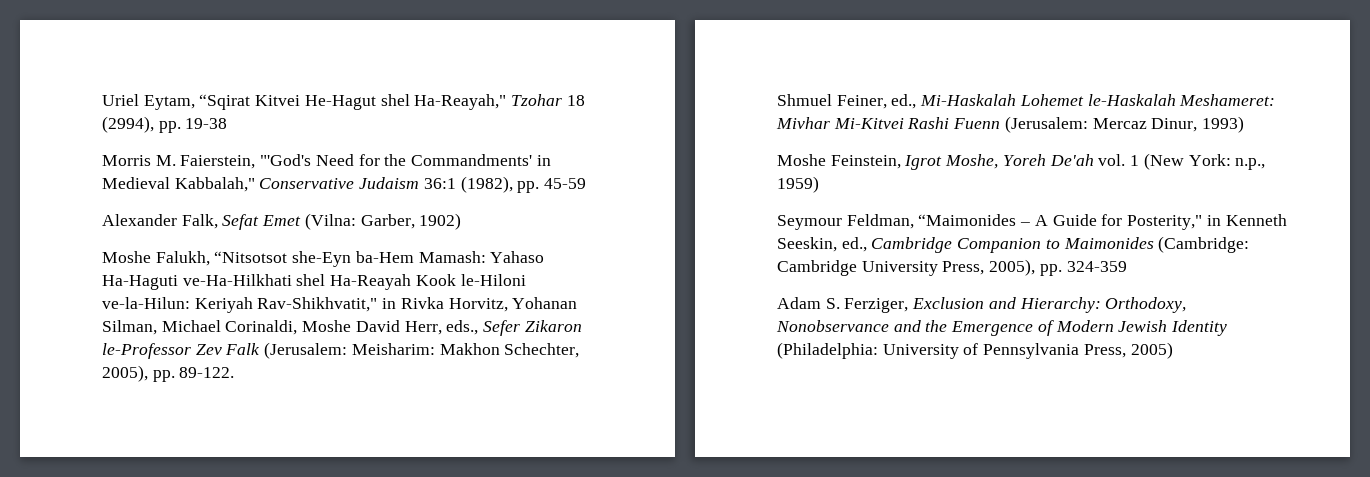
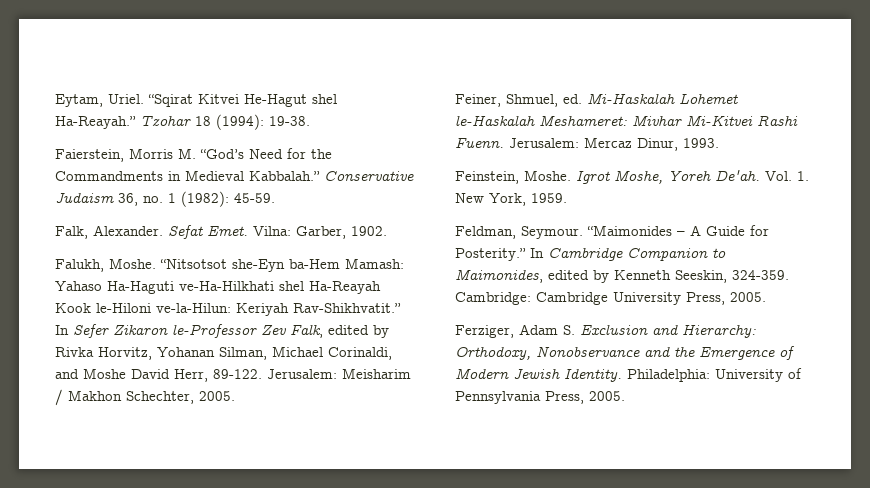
[102,94,195,110] Uriel Eytam, -> [55,94,144,107] Eytam, Uriel.
[414,94,507,110] Ha-Reayah," -> [55,116,136,129] Ha-Reayah.”
[102,116,228,133] [102,154,312,169] (2994), pp. 19-38 // Morris M. Faierstein, "'God's -> [216,114,310,130] [55,148,244,162] (1994): 19-38. // Faierstein, Morris M. “God’s
[411,154,533,166] Commandments' -> [55,171,163,181] Commandments
[174,177,255,192] Kabbalah," -> [249,171,320,181] Kabbalah.”
[423,176,587,193] [102,213,462,230] [102,251,210,266] 36:1 (1982), pp. 45-59 // Alexander Falk, Sefat Emet (Vilna: Garber, 1902) // Moshe Falukh, -> [118,191,275,207] [55,225,387,239] [55,258,156,272] 36, no. 1 (1982): 45-59. // Falk, Alexander. Sefat Emet. Vilna: Garber, 1902. // Falukh, Moshe.
[257,297,397,312] Rav-Shikhvatit," in -> [293,303,401,313] [55,324,389,338] Rav-Shikhvatit.” In Sefer Zikaron le-Professor Zev Falk, edited by
(298, 327) none -> [55,369,79,379] and
[446,320,582,336] [102,342,580,359] [102,365,235,382] [777,94,917,109] eds., Sefer Zikaron le-Professor Zev Falk (Jerusalem: Meisharim: Makhon Schechter, 2005), pp. 89-122. // Shmuel Feiner, ed., -> [213,368,411,379] [55,389,235,406] [455,94,582,107] 89-122. Jerusalem: Meisharim / Makhon Schechter, 2005. // Feiner, Shmuel, ed.
[953,116,1245,133] [777,153,1266,170] [777,176,819,193] [777,214,914,230] Fuenn (Jerusalem: Mercaz Dinur, 1993) // Moshe Feinstein, Igrot Moshe, Yoreh De'ah vol. 1 (New York: n.p., 1959) // Seymour Feldman, -> [455,137,719,151] [455,170,809,184] [455,193,567,206] [455,226,583,239] Fuenn. Jerusalem: Mercaz Dinur, 1993. // Feinstein, Moshe. Igrot Moshe, Yoreh De'ah. Vol. 1. New York, 1959. // Feldman, Seymour.
[1127,214,1287,230] [777,236,1250,253] [777,259,1127,276] Posterity," in Kenneth Seeskin, ed., Cambridge Companion to Maimonides (Cambridge: Cambridge University Press, 2005), pp. 324-359 // -> [455,247,726,261] [455,269,789,283] [455,292,766,305] [455,325,514,338] Posterity.” In Cambridge Companion to Maimonides, edited by Kenneth Seeskin, 324-359. Cambridge: Cambridge University Press, 2005. // Ferziger,
[844,298,909,313] Ferziger, -> (575, 330) none
[1171,320,1228,336] [777,342,878,359] Identity (Philadelphia: -> [564,368,710,382] Identity. Philadelphia:
[1130,342,1173,359] 2005) -> [589,391,625,401] 2005.

